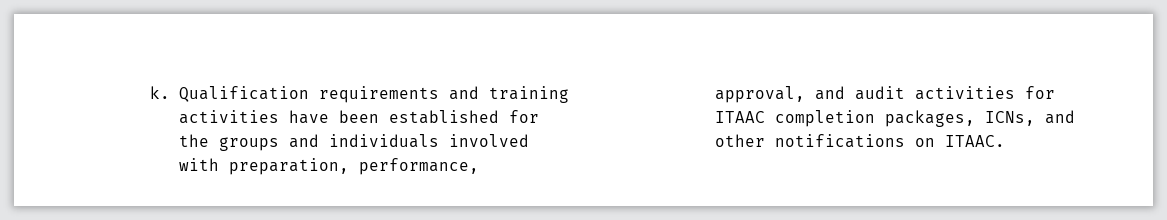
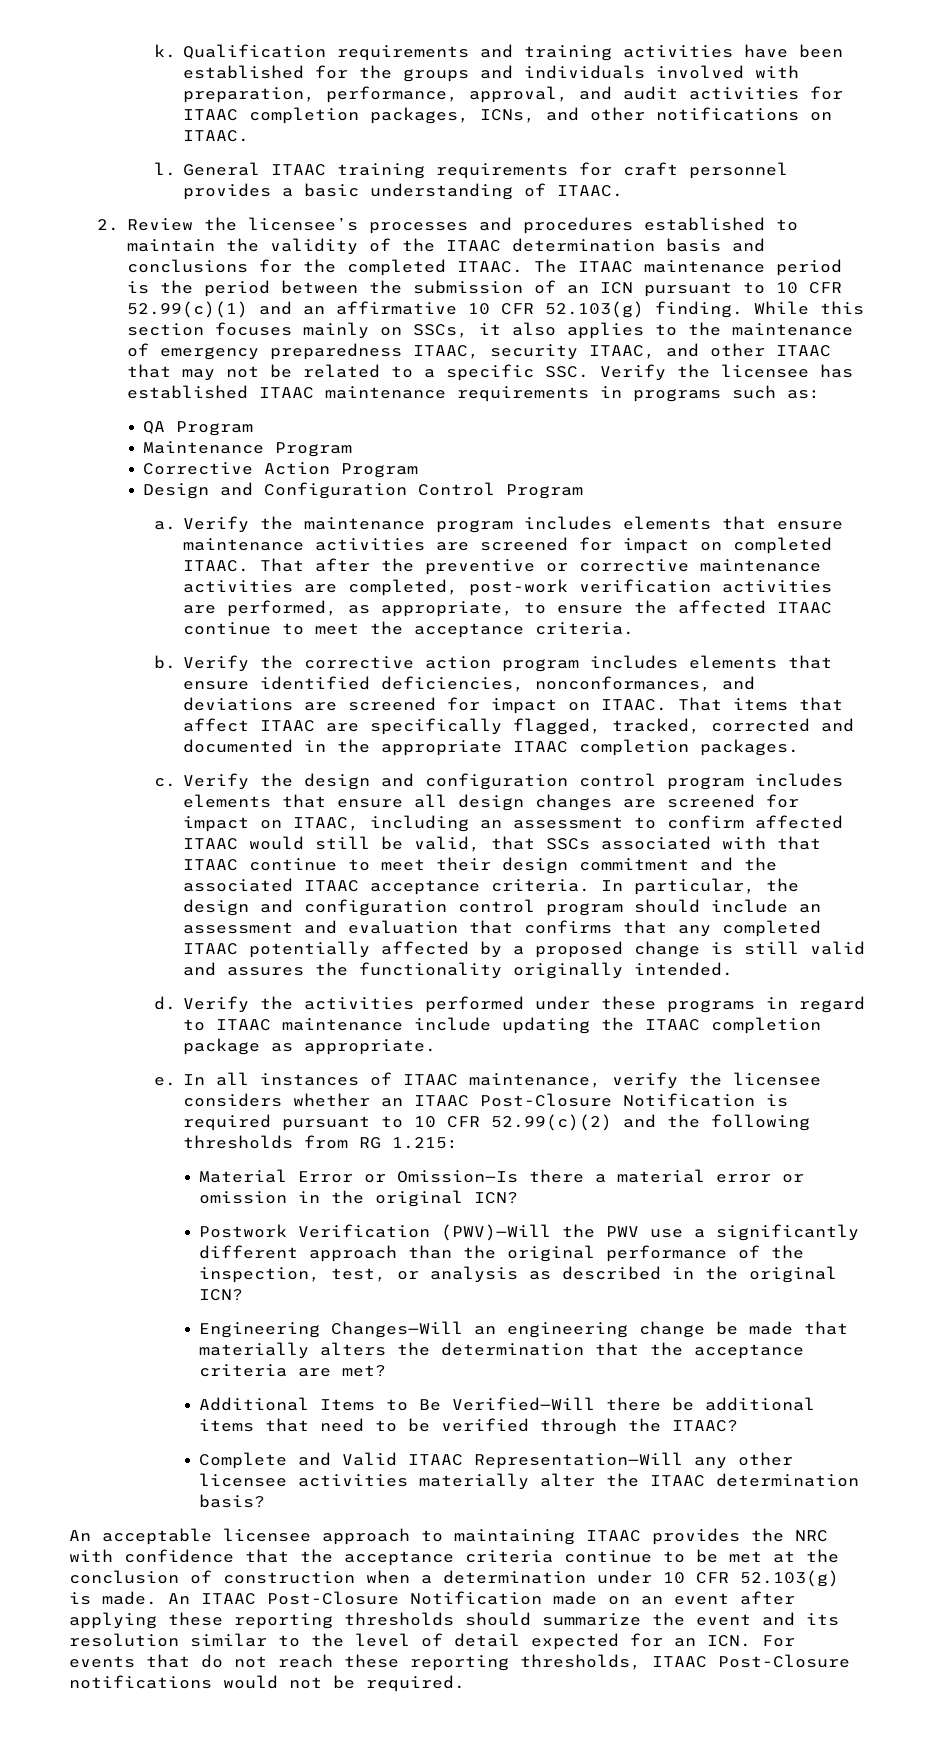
(1006, 141) none -> [153,162,789,179] [183,183,624,200] [97,217,798,234] [126,238,765,255] [126,259,842,276] [126,280,842,297] [126,301,864,318] [126,322,853,339] [126,343,831,360] [126,364,853,381] [126,385,820,402] [142,421,253,436] [142,441,352,457] [142,462,418,478] [142,482,583,499] [153,516,844,533] [183,537,833,554] [183,558,822,575] [183,579,833,596] [183,600,833,617] [183,621,635,638] [153,655,833,672] [183,676,756,692] [183,697,844,714] [183,718,855,735] [183,739,800,756] [153,773,844,790] [183,794,800,811] [183,815,844,832] [183,836,822,852] [183,857,778,874] [183,878,800,895] [183,899,822,916] [183,920,822,937] [183,941,866,958] [183,962,734,979] [153,996,866,1013] [183,1017,822,1034] [183,1038,437,1055] [153,1072,822,1089] [183,1093,789,1107] [183,1114,811,1131] [183,1135,459,1149] [198,1169,804,1183] [198,1190,518,1207] [198,1224,859,1241] [198,1245,804,1262] [198,1266,837,1283] [198,1289,243,1301] [198,1321,848,1338] [198,1342,804,1359] [198,1364,386,1377] [198,1397,815,1411] [198,1418,738,1435] [198,1452,793,1469] [198,1473,859,1490] [198,1494,265,1508] [69,1528,828,1545] [69,1549,839,1566] [69,1570,839,1587] [69,1591,795,1605] [69,1612,839,1629] [69,1633,795,1650] [69,1654,850,1671] [69,1675,465,1692] // l. General ITAAC training requirements for craft personnel provides a basic understanding of ITAAC. // 2. Review the licensee’s processes and procedures established to maintain the validity of the ITAAC determination basis and conclusions for the completed ITAAC. The ITAAC maintenance period is the period between the submission of an ICN pursuant to 10 CFR 52.99(c)(1) and an affirmative 10 CFR 52.103(g) finding. While this section focuses mainly on SSCs, it also applies to the maintenance of emergency preparedness ITAAC, security ITAAC, and other ITAAC that may not be related to a specific SSC. Verify the licensee has established ITAAC maintenance requirements in programs such as: // QA Program // Maintenance Program // Corrective Action Program // Design and Configuration Control Program // a. Verify the maintenance program includes elements that ensure maintenance activities are screened for impact on completed ITAAC. That after the preventive or corrective maintenance activities are completed, post-work verification activities are performed, as appropriate, to ensure the affected ITAAC continue to meet the acceptance criteria. // b. Verify the corrective action program includes elements that ensure identified deficiencies, nonconformances, and deviations are screened for impact on ITAAC. That items that affect ITAAC are specifically flagged, tracked, corrected and documented in the appropriate ITAAC completion packages. // c. Verify the design and configuration control program includes elements that ensure all design changes are screened for impact on ITAAC, including an assessment to confirm affected ITAAC would still be valid, that SSCs associated with that ITAAC continue to meet their design commitment and the associated ITAAC acceptance criteria. In particular, the design and configuration control program should include an assessment and evaluation that confirms that any completed ITAAC potentially affected by a proposed change is still valid and assures the functionality originally intended. // d. Verify the activities performed under these programs in regard to ITAAC maintenance include updating the ITAAC completion package as appropriate. // e. In all instances of ITAAC maintenance, verify the licensee considers whether an ITAAC Post-Closure Notification is required pursuant to 10 CFR 52.99(c)(2) and the following thresholds from RG 1.215: // Material Error or Omission—Is there a material error or omission in the original ICN? // Postwork Verification (PWV)—Will the PWV use a significantly different approach than the original performance of the inspection, test, or analysis as described in the original ICN? // Engineering Changes—Will an engineering change be made that materially alters the determination that the acceptance criteria are met? // Additional Items to Be Verified—Will there be additional items that need to be verified through the ITAAC? // Complete and Valid ITAAC Representation—Will any other licensee activities materially alter the ITAAC determination basis? // An acceptable licensee approach to maintaining ITAAC provides the NRC with confidence that the acceptance criteria continue to be met at the conclusion of construction when a determination under 10 CFR 52.103(g) is made. An ITAAC Post-Closure Notification made on an event after applying these reporting thresholds should summarize the event and its resolution similar to the level of detail expected for an ICN. For events that do not reach these reporting thresholds, ITAAC Post-Closure notifications would not be required.

